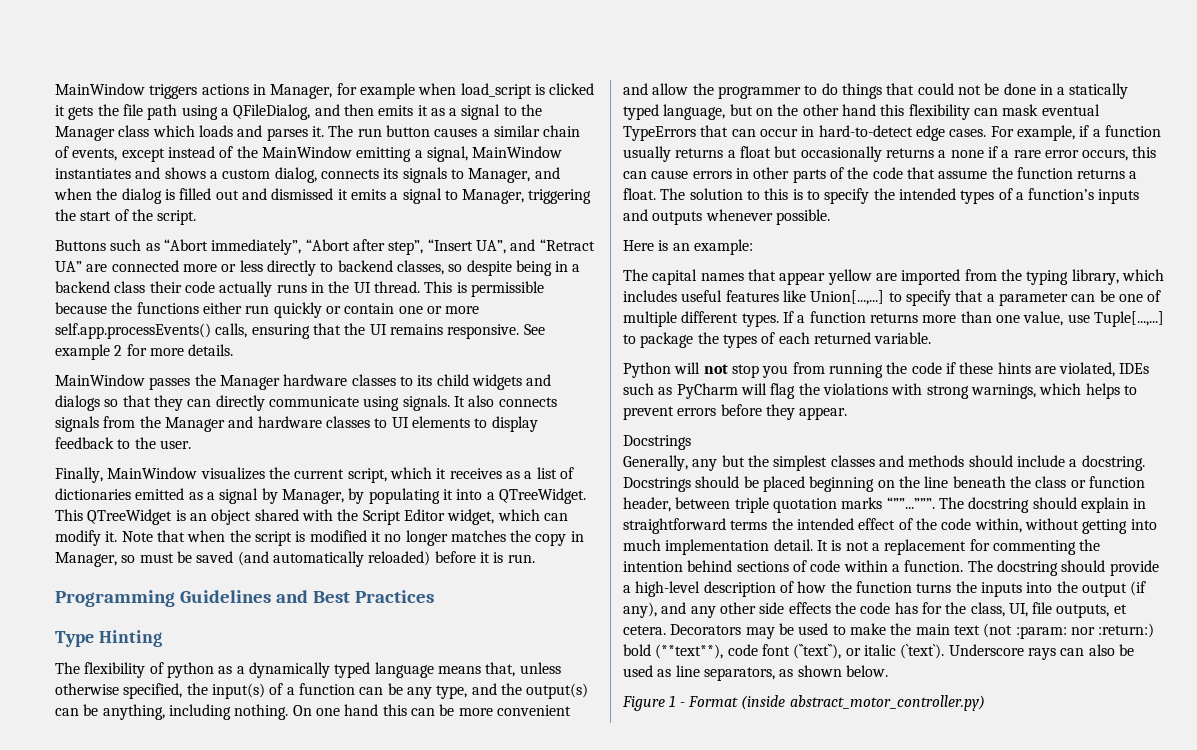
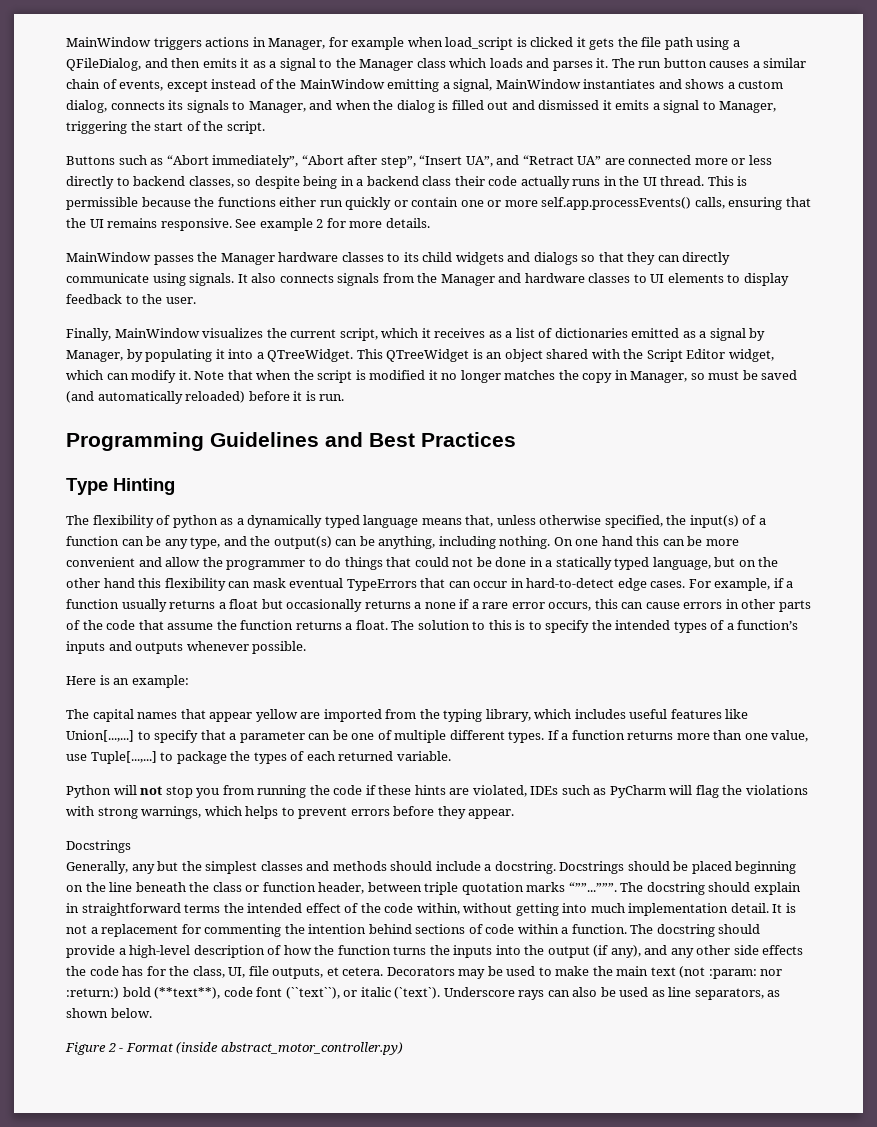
[669,695,676,707] 1 -> [107,1043,116,1052] 2

